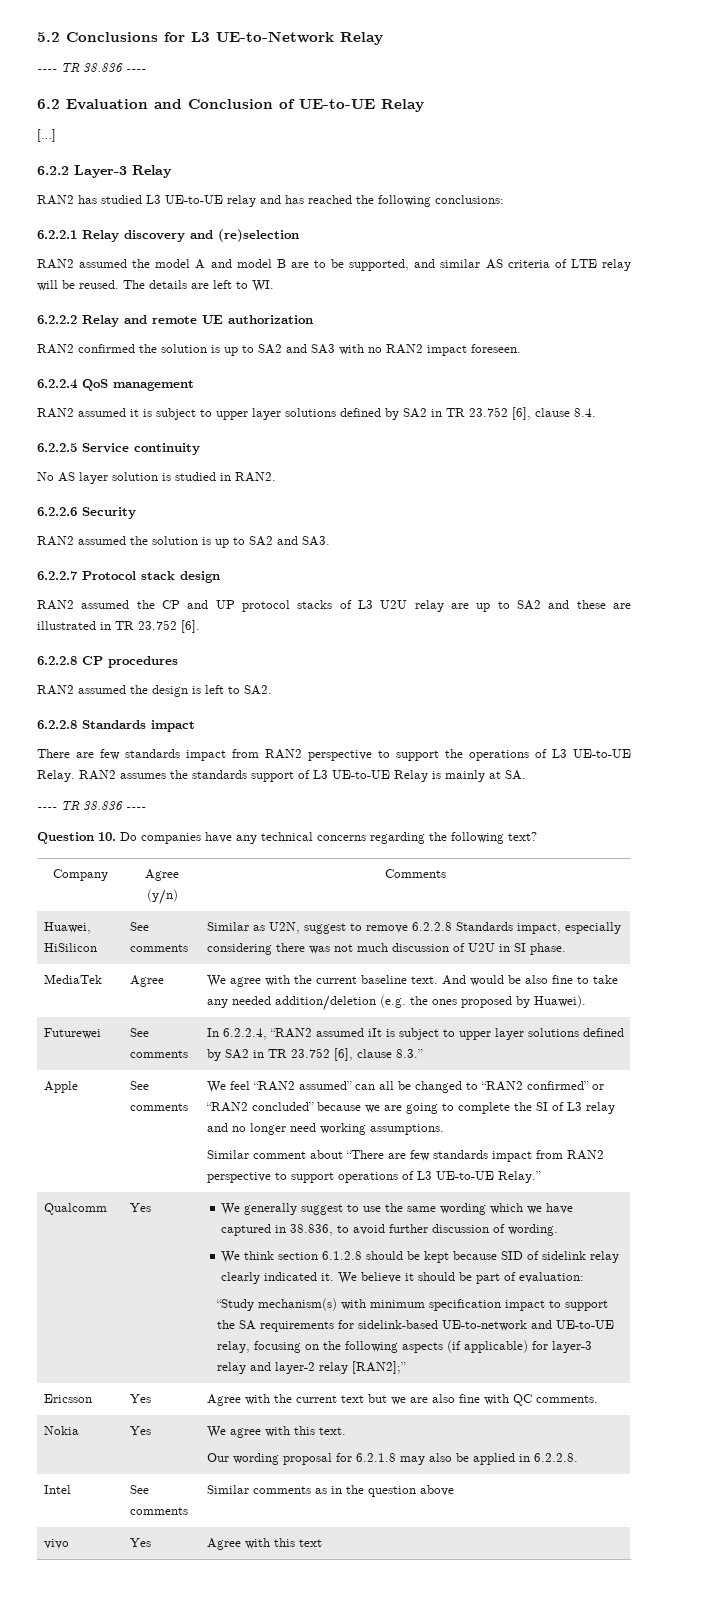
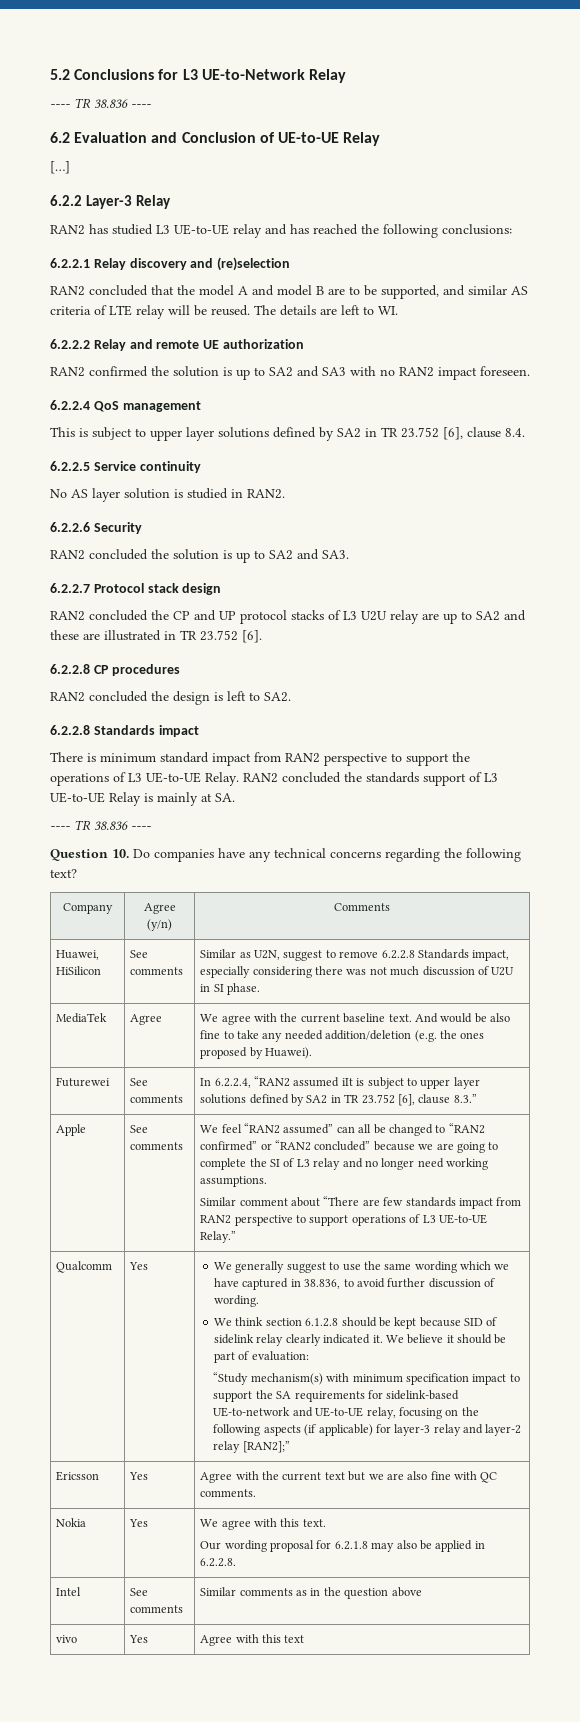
[79,259,128,268] assumed -> [89,285,174,296] concluded that
[37,408,139,418] RAN2 assumed it -> [50,427,75,437] This
[78,536,126,545] assumed -> [89,549,148,560] concluded
[81,600,130,609] assumed -> [89,610,148,621] concluded
[78,685,126,694] assumed -> [89,691,148,702] concluded
[76,749,180,760] are few standards -> [87,752,209,763] is minimum standard
[120,773,166,779] assumes -> [282,772,341,783] concluded

